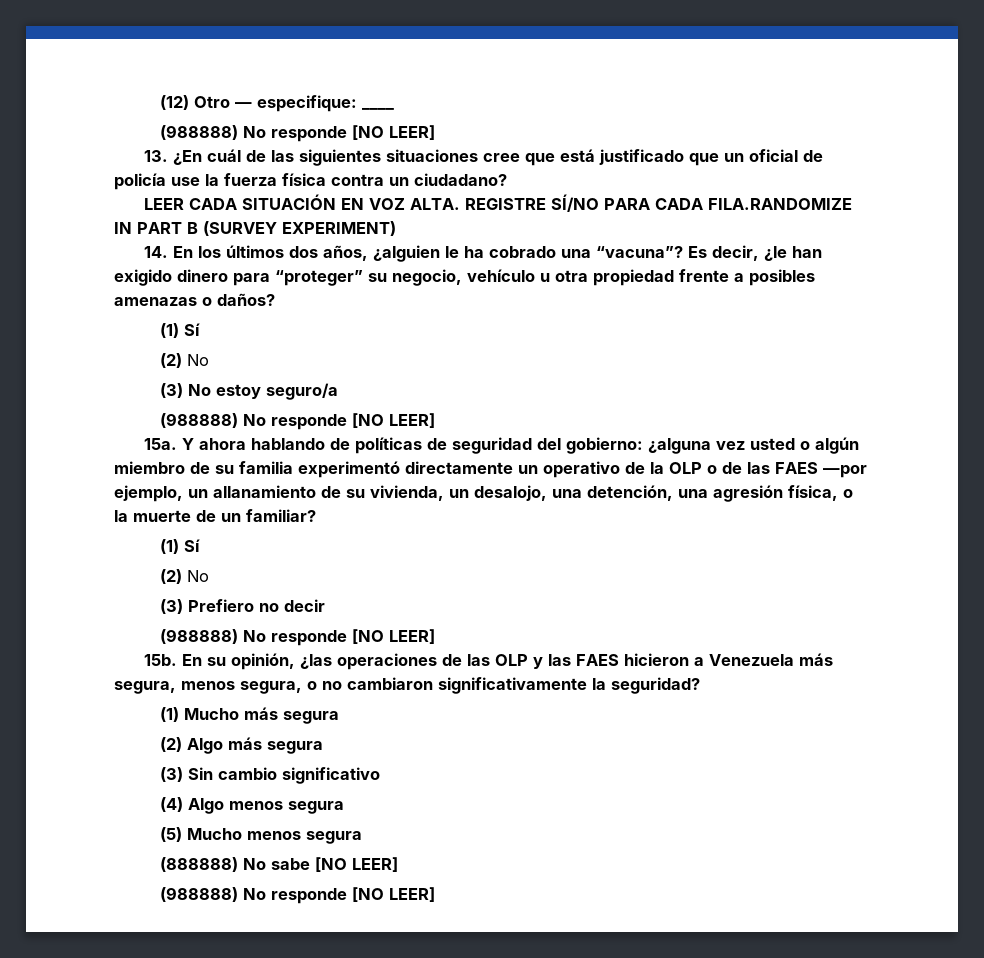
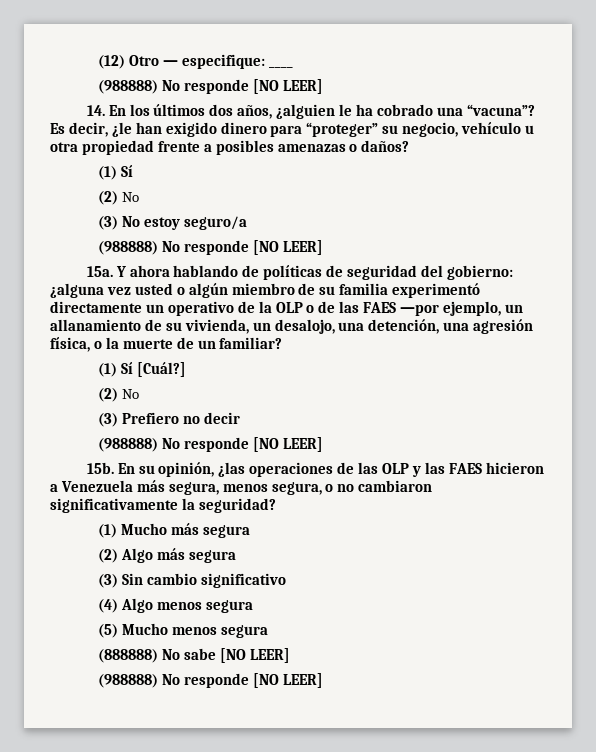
[144,149,824,166] [114,173,507,190] [144,194,853,212] [114,221,396,236] // 13. ¿En cuál de las siguientes situaciones cree que está justificado que un oficial de policía use la fuerza física contra un ciudadano? // LEER CADA SITUACIÓN EN VOZ ALTA. REGISTRE SÍ/NO PARA CADA FILA.RANDOMIZE IN PART B (SURVEY EXPERIMENT) -> (323, 86) none
(201, 545) none -> [136,362,186,377] [Cuál?]

